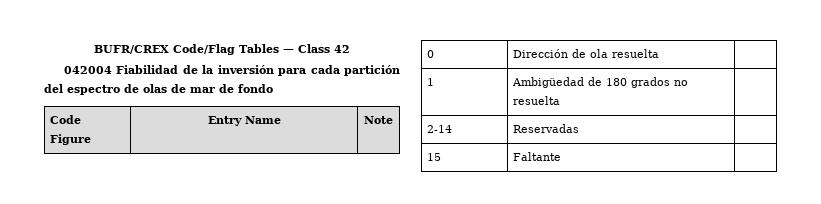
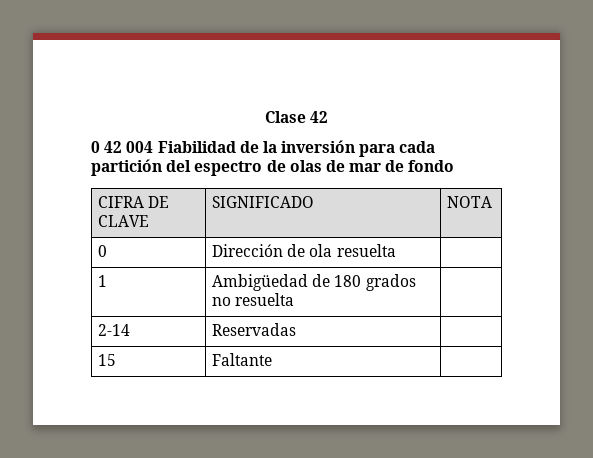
[94,44,350,55] [63,66,112,74] BUFR/CREX Code/Flag Tables — Class 42 // 042004 -> [264,111,329,123] [91,141,154,153] Clase 42 // 0 42 004
[49,115,81,124] [49,134,91,145] [207,116,281,126] [364,116,393,124] Code Figure | Entry Name | Note -> [98,196,170,208] [98,215,150,227] [212,196,315,208] [447,196,493,208] CIFRA DE CLAVE | SIGNIFICADO | NOTA

